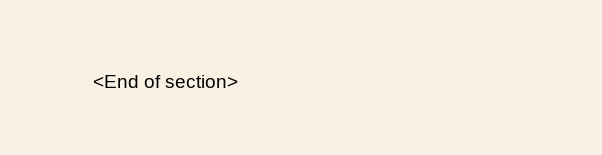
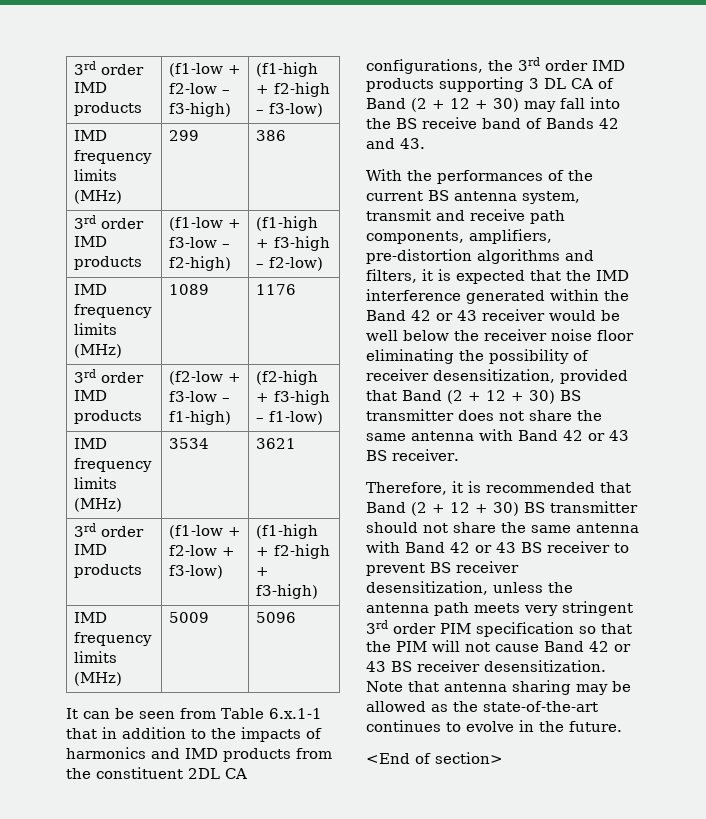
(93, 81) none -> [73,61,144,75] [73,82,107,93] [73,102,142,116] [168,63,241,77] [168,83,230,94] [168,102,231,117] [255,62,318,77] [255,82,330,97] [255,103,323,117] [73,130,107,141] [73,150,152,164] [73,169,117,181] [73,190,122,204] [168,130,199,141] [255,130,286,141] [73,215,144,229] [73,236,107,247] [73,256,142,270] [168,217,241,231] [168,237,230,248] [168,256,231,271] [255,216,318,231] [255,236,330,251] [255,257,323,271] [73,284,107,295] [73,304,152,318] [73,323,117,335] [73,344,122,358] [168,284,209,295] [255,284,296,295] [73,369,144,383] [73,390,107,401] [73,410,142,424] [168,371,241,385] [168,391,230,402] [168,410,231,425] [255,370,318,385] [255,390,330,405] [255,411,323,425] [73,438,107,449] [73,458,152,472] [73,477,117,489] [73,498,122,512] [168,438,209,449] [255,438,296,449] [73,523,144,537] [73,544,107,555] [73,564,142,578] [168,525,241,539] [168,545,235,556] [168,565,223,579] [255,524,318,539] [255,544,330,559] [255,567,269,576] [255,584,318,599] [73,612,107,623] [73,632,152,646] [73,651,117,663] [73,672,122,686] [168,612,209,623] [255,612,296,623] [66,708,322,719] [66,727,322,742] [66,747,332,762] [66,767,247,779] [366,57,625,74] [366,77,614,92] [366,97,620,112] [366,117,619,129] [366,138,425,149] [366,169,593,184] [366,190,580,204] [366,209,565,224] [366,229,552,244] [366,249,594,264] [366,269,629,284] [366,289,629,304] [366,309,620,321] [366,329,634,341] [366,349,589,364] [366,369,628,384] [366,390,581,404] [366,409,602,421] [366,429,629,441] [366,449,459,461] [366,481,631,495] [366,501,638,516] [366,522,639,533] [366,541,629,553] [366,561,519,576] [366,581,573,595] [366,601,633,616] [366,620,632,637] [366,640,631,652] [366,660,606,672] [366,680,631,695] [366,701,598,712] [366,720,622,732] 3rd order IMD products | (f1-low + f2-low – f3-high) | (f1-high + f2-high – f3-low) // IMD frequency limits (MHz) | 299 | 386 // 3rd order IMD products | (f1-low + f3-low – f2-high) | (f1-high + f3-high – f2-low) // IMD frequency limits (MHz) | 1089 | 1176 // 3rd order IMD products | (f2-low + f3-low – f1-high) | (f2-high + f3-high – f1-low) // IMD frequency limits (MHz) | 3534 | 3621 // 3rd order IMD products | (f1-low + f2-low + f3-low) | (f1-high + f2-high + f3-high) // IMD frequency limits (MHz) | 5009 | 5096 // It can be seen from Table 6.x.1-1 that in addition to the impacts of harmonics and IMD products from the constituent 2DL CA configurations, the 3rd order IMD products supporting 3 DL CA of Band (2 + 12 + 30) may fall into the BS receive band of Bands 42 and 43. // With the performances of the current BS antenna system, transmit and receive path components, amplifiers, pre-distortion algorithms and filters, it is expected that the IMD interference generated within the Band 42 or 43 receiver would be well below the receiver noise floor eliminating the possibility of receiver desensitization, provided that Band (2 + 12 + 30) BS transmitter does not share the same antenna with Band 42 or 43 BS receiver. // Therefore, it is recommended that Band (2 + 12 + 30) BS transmitter should not share the same antenna with Band 42 or 43 BS receiver to prevent BS receiver desensitization, unless the antenna path meets very stringent 3rd order PIM specification so that the PIM will not cause Band 42 or 43 BS receiver desensitization. Note that antenna sharing may be allowed as the state-of-the-art continues to evolve in the future. //

